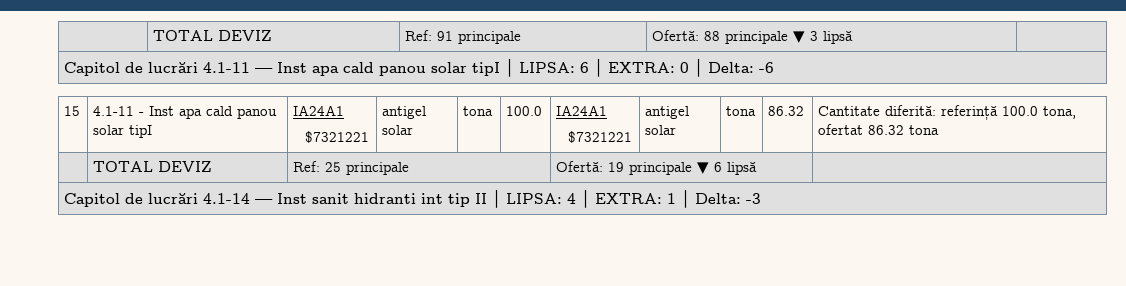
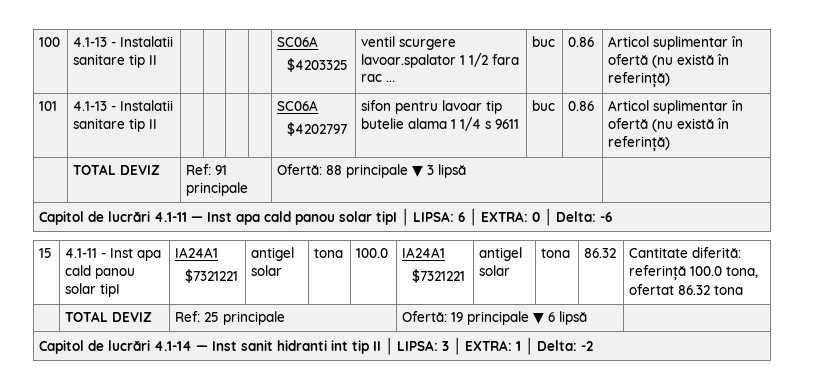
(153, 35) none -> [39,37,61,47] [73,36,174,47] [73,54,158,68] [277,36,319,47] [287,58,349,72] [361,36,457,50] [361,53,520,68] [361,74,396,82] [532,36,556,47] [568,37,595,47] [608,36,744,50] [608,54,730,68] [608,72,671,88] [39,101,58,111] [73,100,174,111] [73,118,158,132] [277,100,319,111] [287,122,348,136] [361,100,503,114] [361,117,520,131] [532,100,556,111] [568,101,595,111] [608,100,744,114] [608,118,730,132] [608,136,671,152] 100 | 4.1-13 - Instalatii sanitare tip II | | | | | SC06A // $4203325 | ventil scurgere lavoar.spalator 1 1/2 fara rac ... | buc | 0.86 | Articol suplimentar în ofertă (nu există în referință) // 101 | 4.1-13 - Instalatii sanitare tip II | | | | | SC06A // $4202797 | sifon pentru lavoar tip butelie alama 1 1/4 s 9611 | buc | 0.86 | Articol suplimentar în ofertă (nu există în referință) //
[567,193,577,204] 4 -> [442,341,450,351] 3
[746,193,762,204] -3 -> [581,341,594,351] -2

